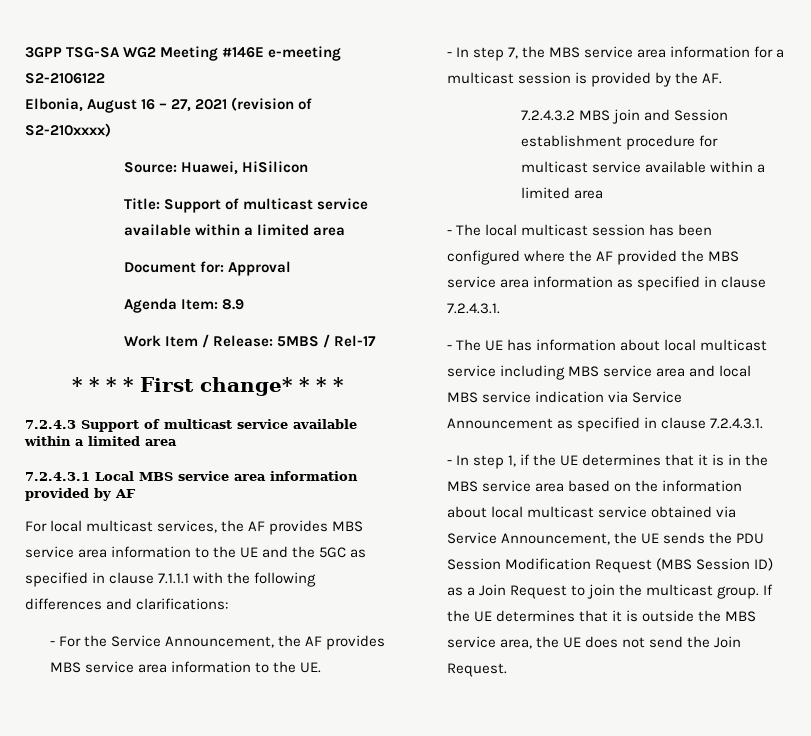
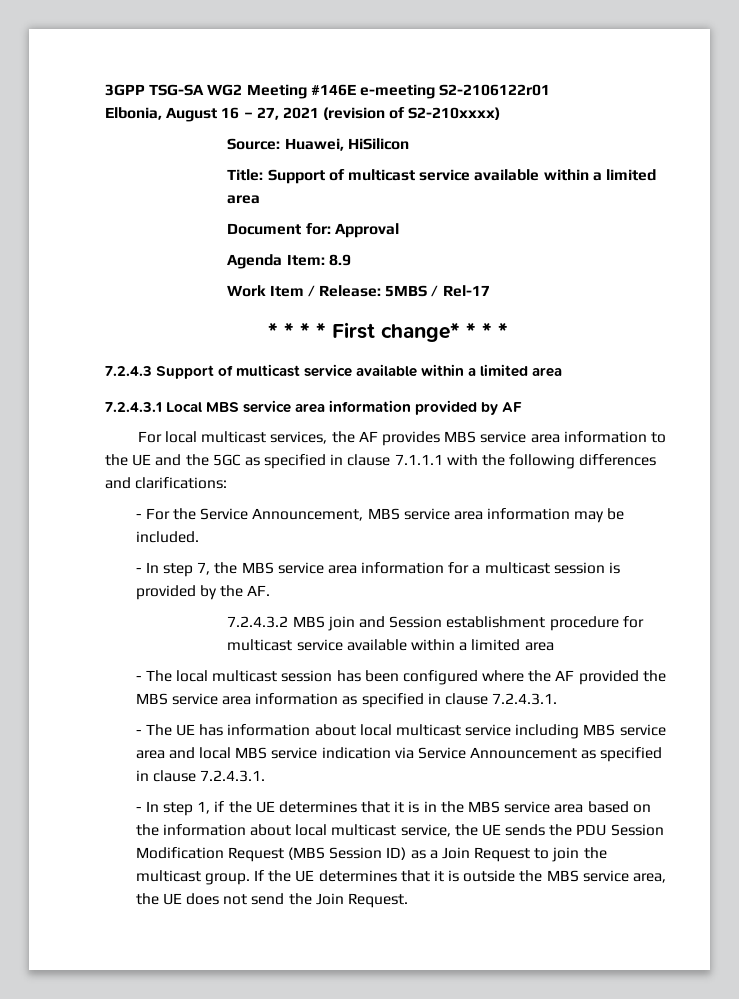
[25,73,105,84] S2-2106122 -> [439,84,551,96] S2-2106122r01
[278,635,386,650] [49,661,322,673] the AF provides MBS service area information to the UE. -> [367,508,625,523] [135,531,199,543] MBS service area information may be included.
[597,506,737,518] [446,532,610,545] service obtained via Service Announcement, -> [400,824,451,837] service,

